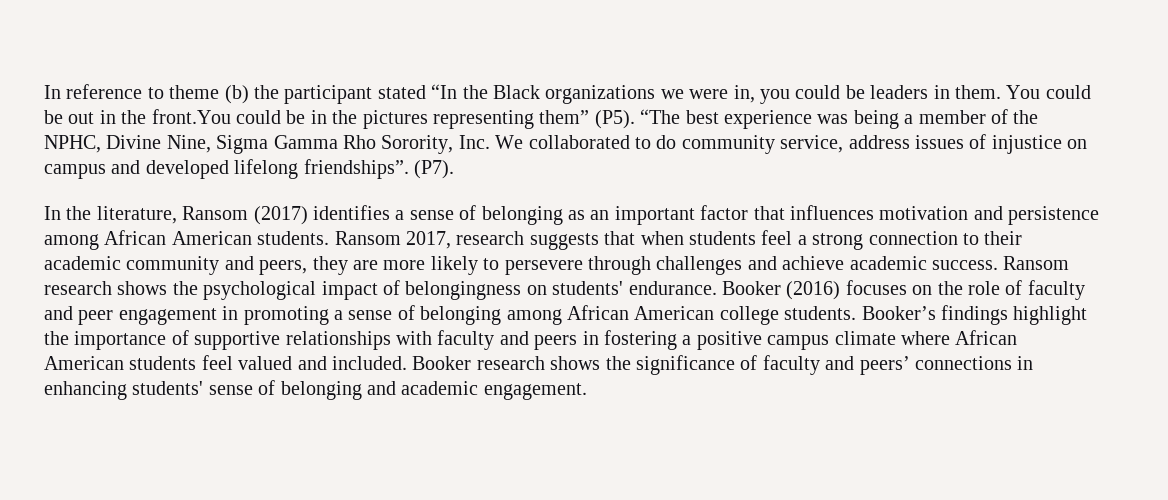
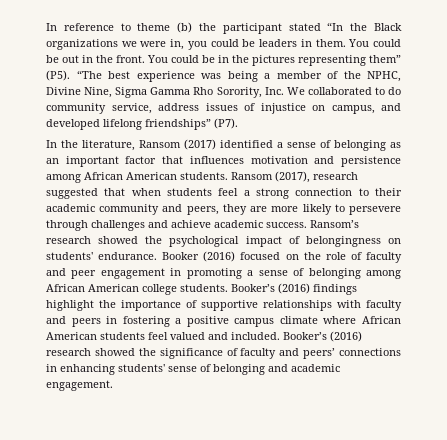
[151,109,231,124] front.You -> [116,55,168,63] front. You
[44,164,106,179] campus -> [331,105,375,114] campus,
[303,159,409,179] friendships”. -> [145,119,211,130] friendships”
[313,205,390,220] identifies -> [220,140,273,148] identified
[406,231,599,250] 2017, research suggests -> [275,171,358,183] [46,188,98,199] (2017), research suggested
[1003,256,1070,270] [44,281,168,295] Ransom research shows -> [310,220,359,228] [46,236,139,244] Ransom’s research showed
[845,280,907,295] focuses -> [240,252,281,260] focused
(936, 313) none -> [278,283,310,294] (2016)
[412,356,601,370] Booker research shows -> [283,331,362,342] [46,348,135,356] Booker’s (2016) research showed

